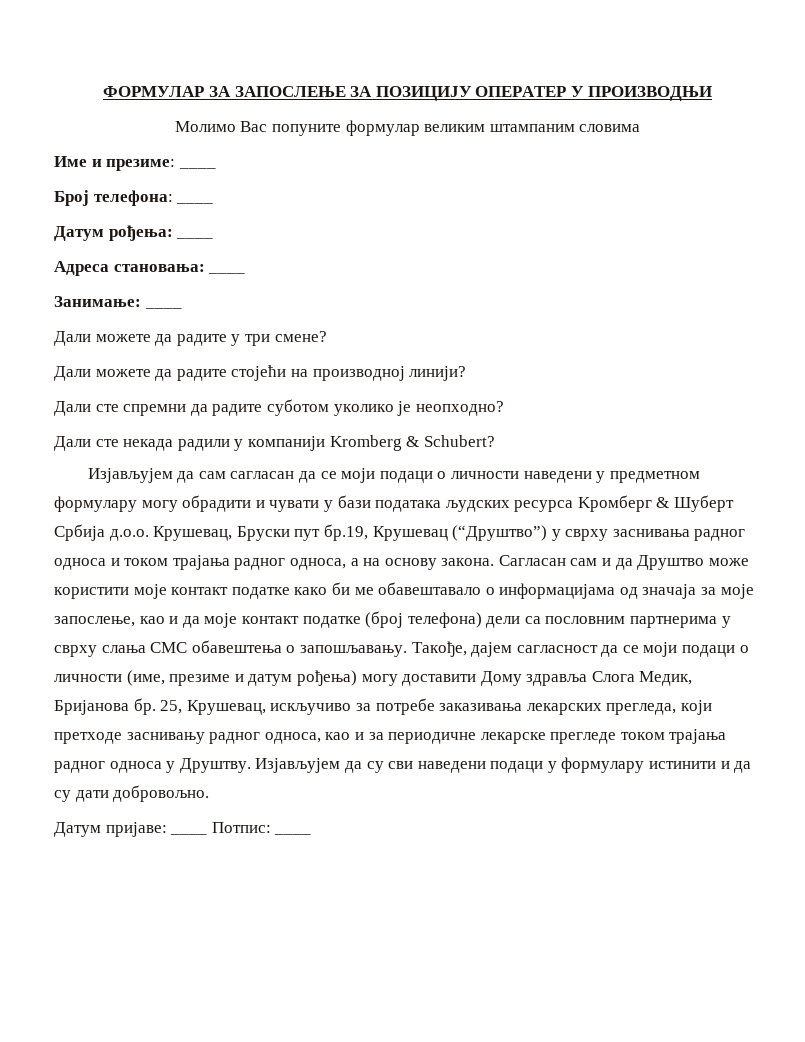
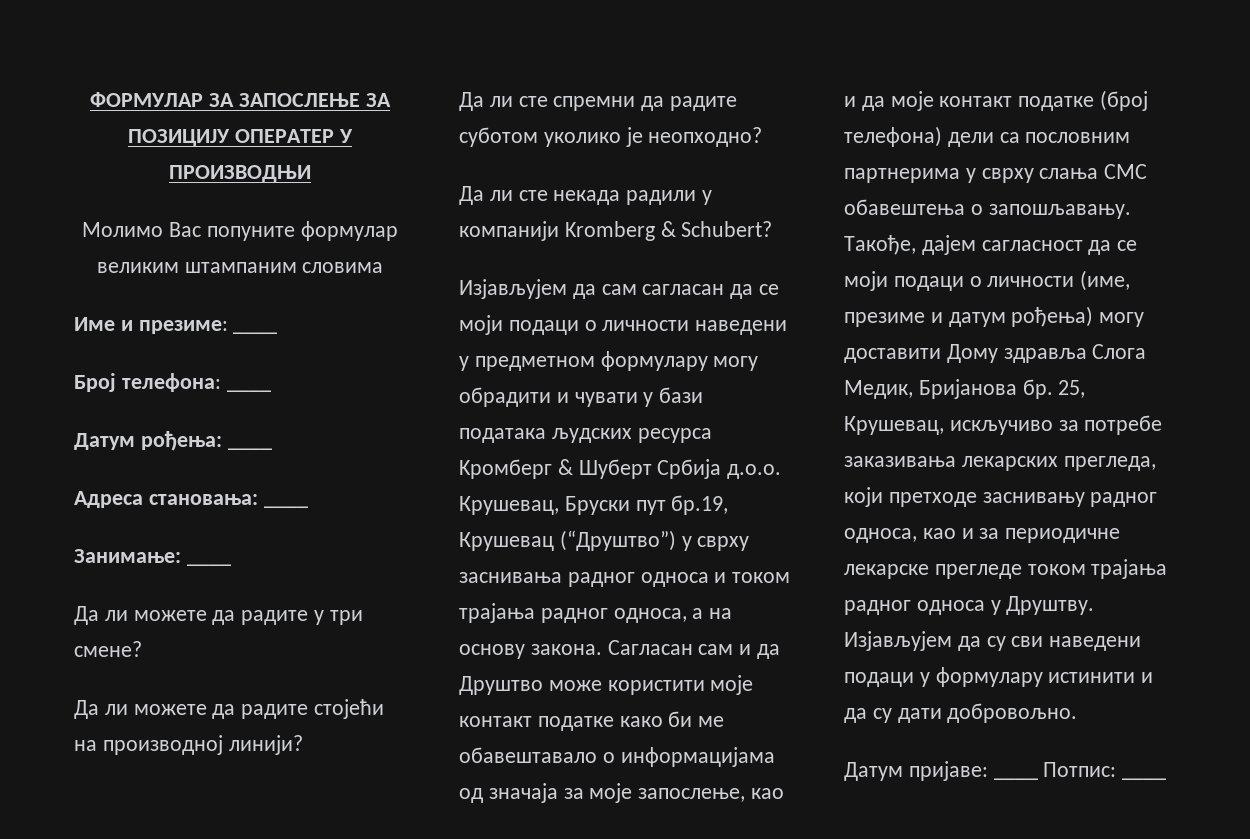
[54,331,91,346] Дали -> [74,606,128,625] Да ли
[54,366,91,381] Дали -> [74,700,128,719] Да ли
[54,401,91,416] Дали -> [459,92,513,111] Да ли
[54,436,91,451] Дали -> [459,186,513,205] Да ли

